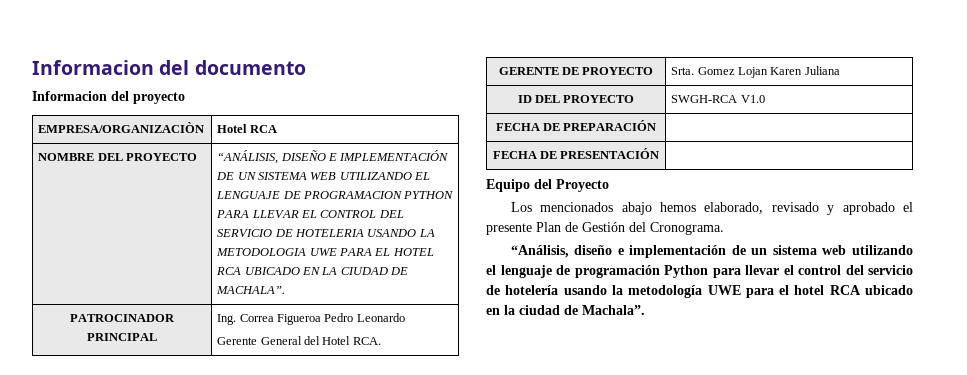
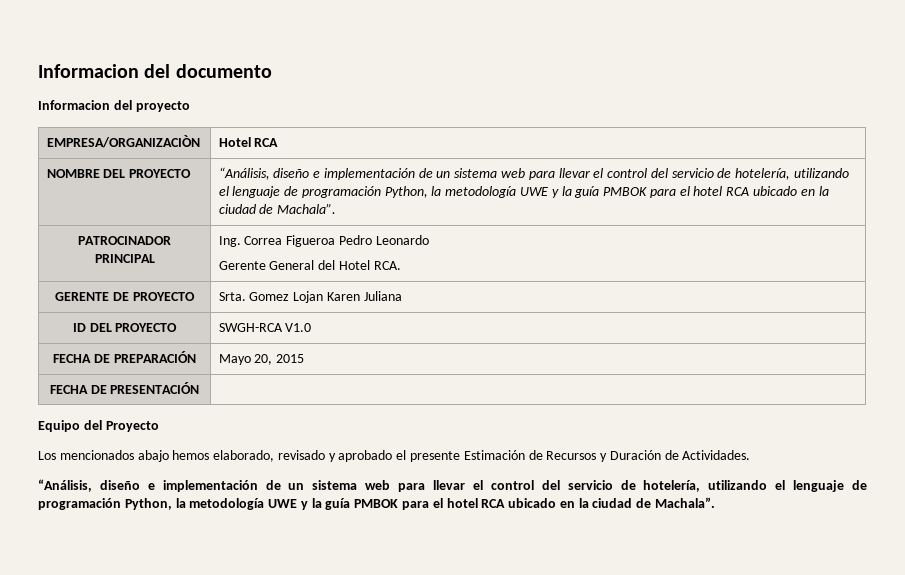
[217,150,449,164] [216,172,431,180] [216,191,454,199] [216,210,404,218] [217,229,435,237] [216,248,434,256] [216,267,409,275] [216,286,286,294] “ANÁLISIS, DISEÑO E IMPLEMENTACIÓN DE UN SISTEMA WEB UTILIZANDO EL LENGUAJE DE PROGRAMACION PYTHON PARA LLEVAR EL CONTROL DEL SERVICIO DE HOTELERIA USANDO LA METODOLOGIA UWE PARA EL HOTEL RCA UBICADO EN LA CIUDAD DE MACHALA”. -> [218,167,849,180] [218,186,829,198] [218,203,337,214] “Análisis, diseño e implementación de un sistema web para llevar el control del servicio de hotelería, utilizando el lenguaje de programación Python, la metodología UWE y la guía PMBOK para el hotel RCA ubicado en la ciudad de Machala”.
(657, 125) none -> [218,354,305,365] Mayo 20, 2015
[536,222,724,235] [510,245,913,258] [486,265,913,278] [486,285,741,298] Plan de Gestión del Cronograma. // “Análisis, diseño e implementación de un sistema web utilizando el lenguaje de programación Python para llevar el control del servicio de hotelería usando la metodología UWE -> [463,450,751,462] [38,479,868,492] [38,498,399,510] Estimación de Recursos y Duración de Actividades. // “Análisis, diseño e implementación de un sistema web para llevar el control del servicio de hotelería, utilizando el lenguaje de programación Python, la metodología UWE y la guía PMBOK

